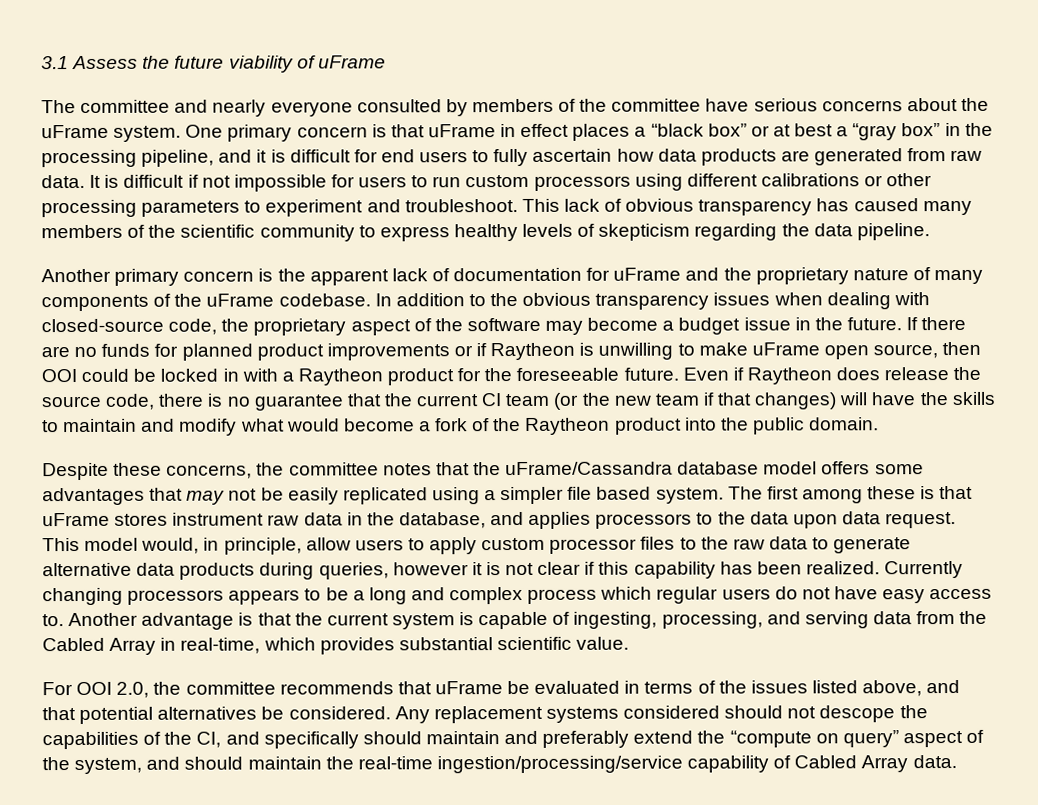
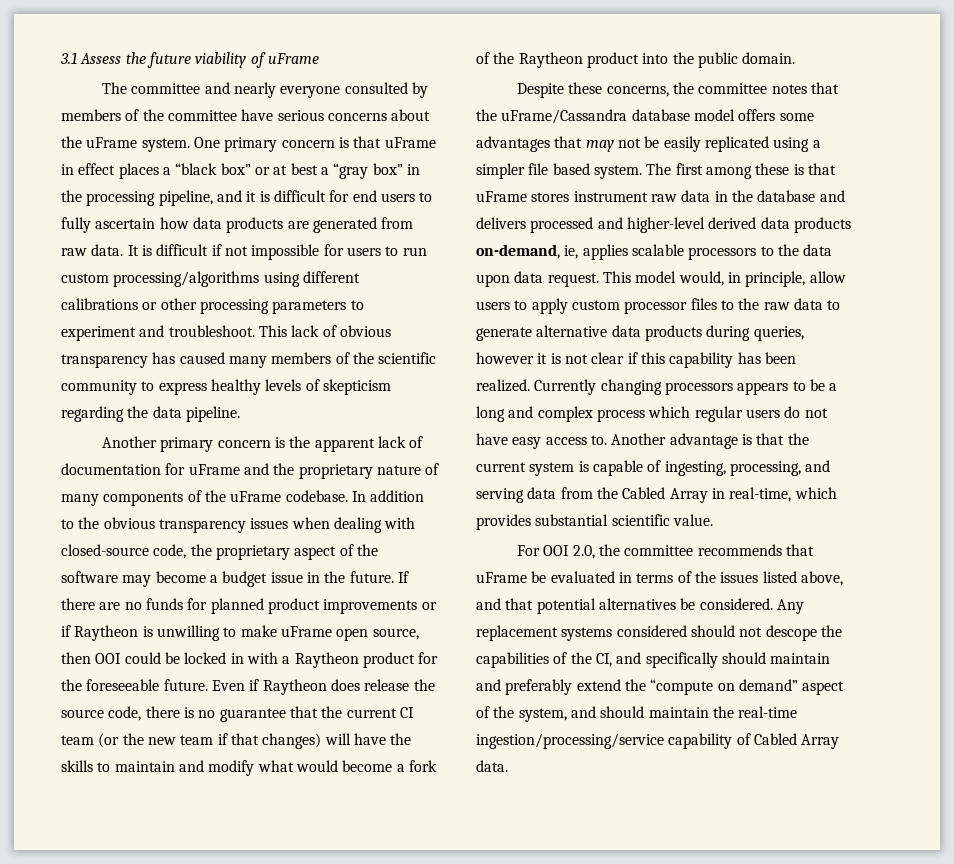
[533,175,631,191] processors -> [113,271,260,287] processing/algorithms
[398,511,592,529] database, and applies -> [757,190,845,202] [476,217,851,233] [476,244,684,260] database and delivers processed and higher-level derived data products on-demand, ie, applies scalable
[842,730,899,748] query” -> [738,679,798,691] demand”

